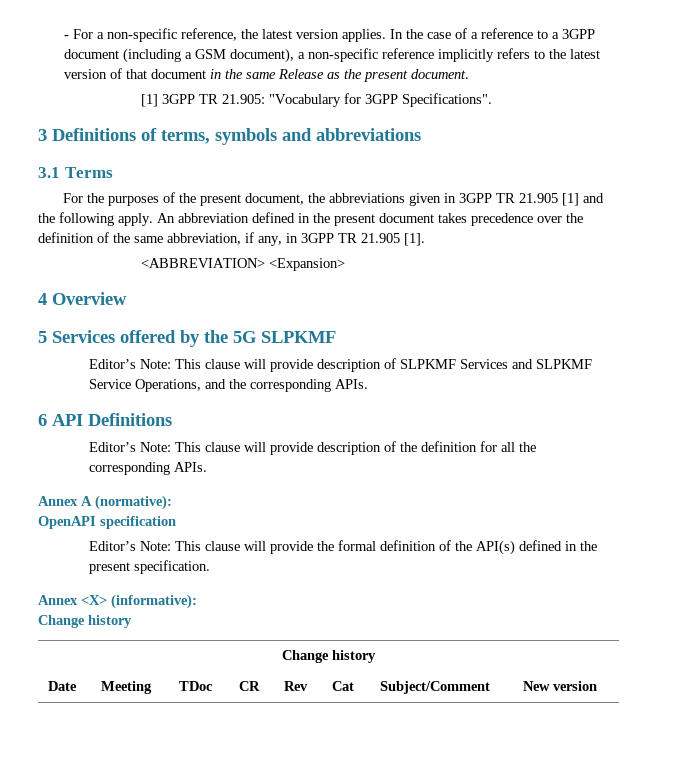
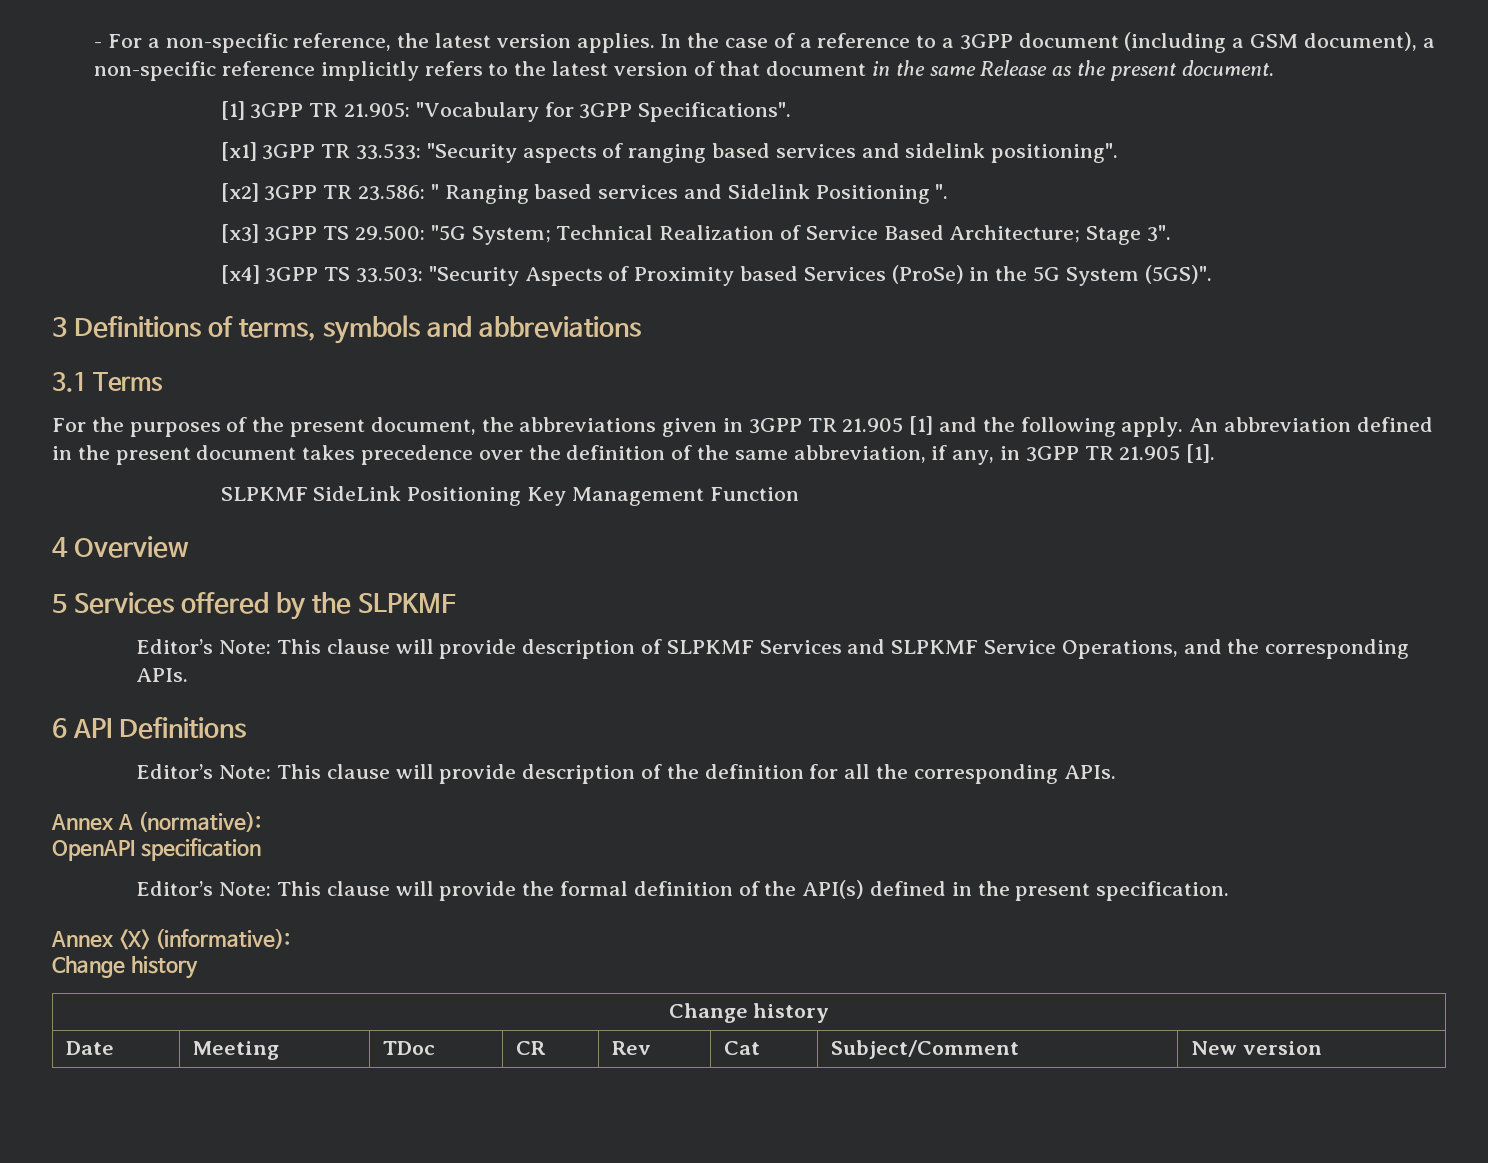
(492, 100) none -> [220,142,1119,163] [220,183,949,204] [220,224,1172,245] [220,265,1212,286] // [x1] 3GPP TR 33.533: "Security aspects of ranging based services and sidelink positioning". // [x2] 3GPP TR 23.586: " Ranging based services and Sidelink Positioning ". // [x3] 3GPP TS 29.500: "5G System; Technical Realization of Service Based Architecture; Stage 3". // [x4] 3GPP TS 33.503: "Security Aspects of Proximity based Services (ProSe) in the 5G System (5GS)".
[140,258,345,271] <ABBREVIATION> <Expansion> -> [220,486,799,506] SLPKMF SideLink Positioning Key Management Function
[233,331,256,343] 5G -> (352, 603) none

